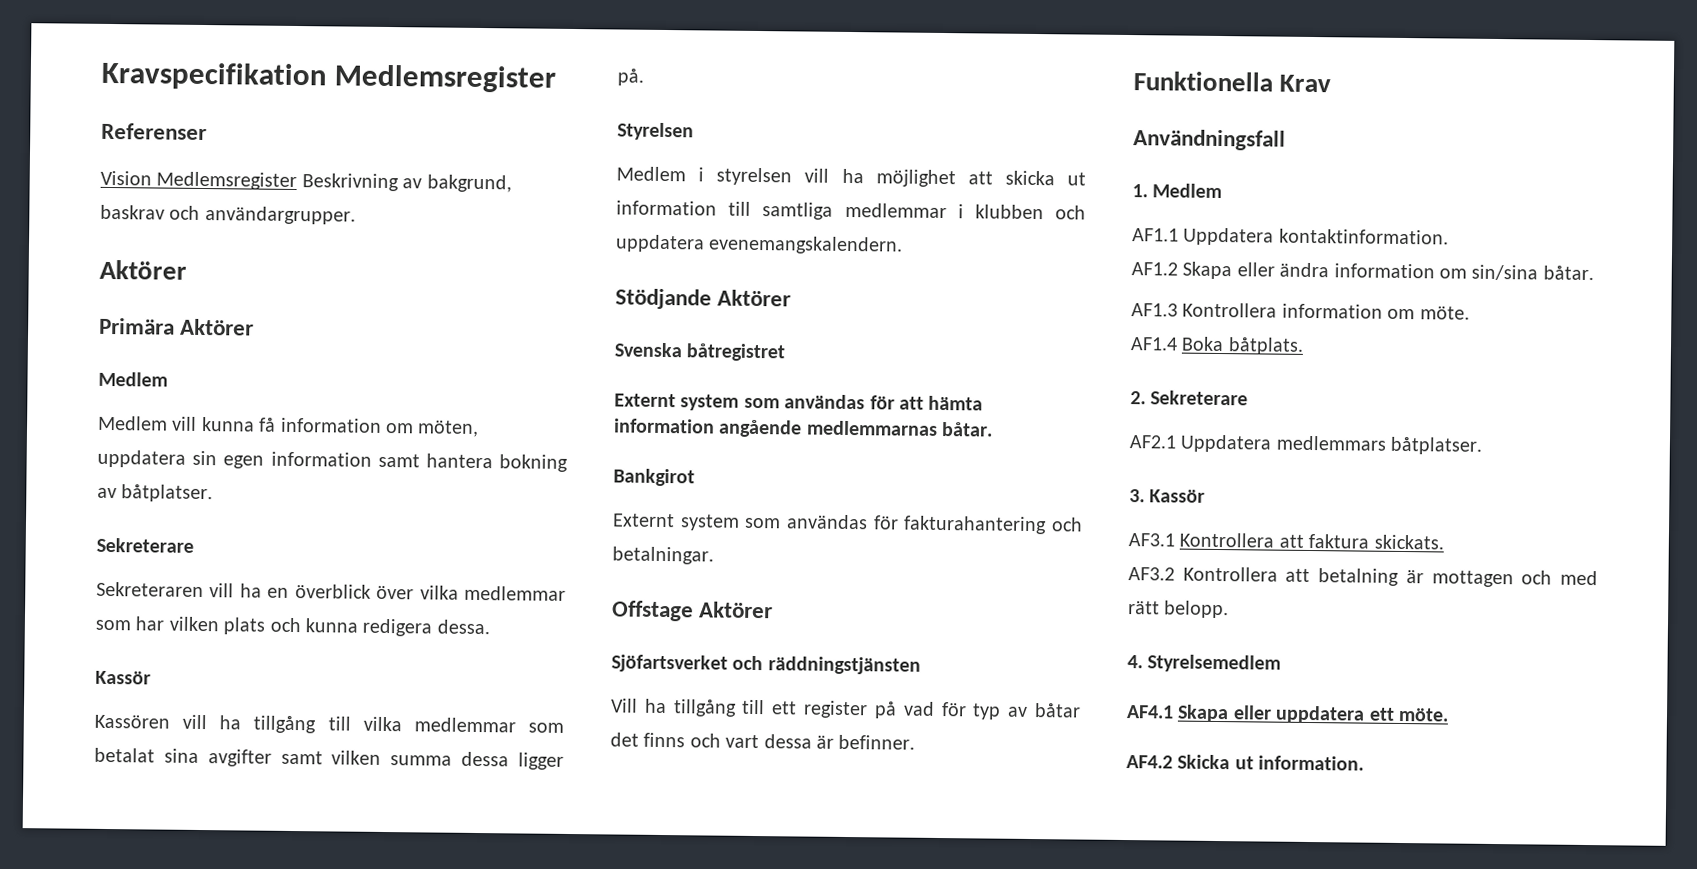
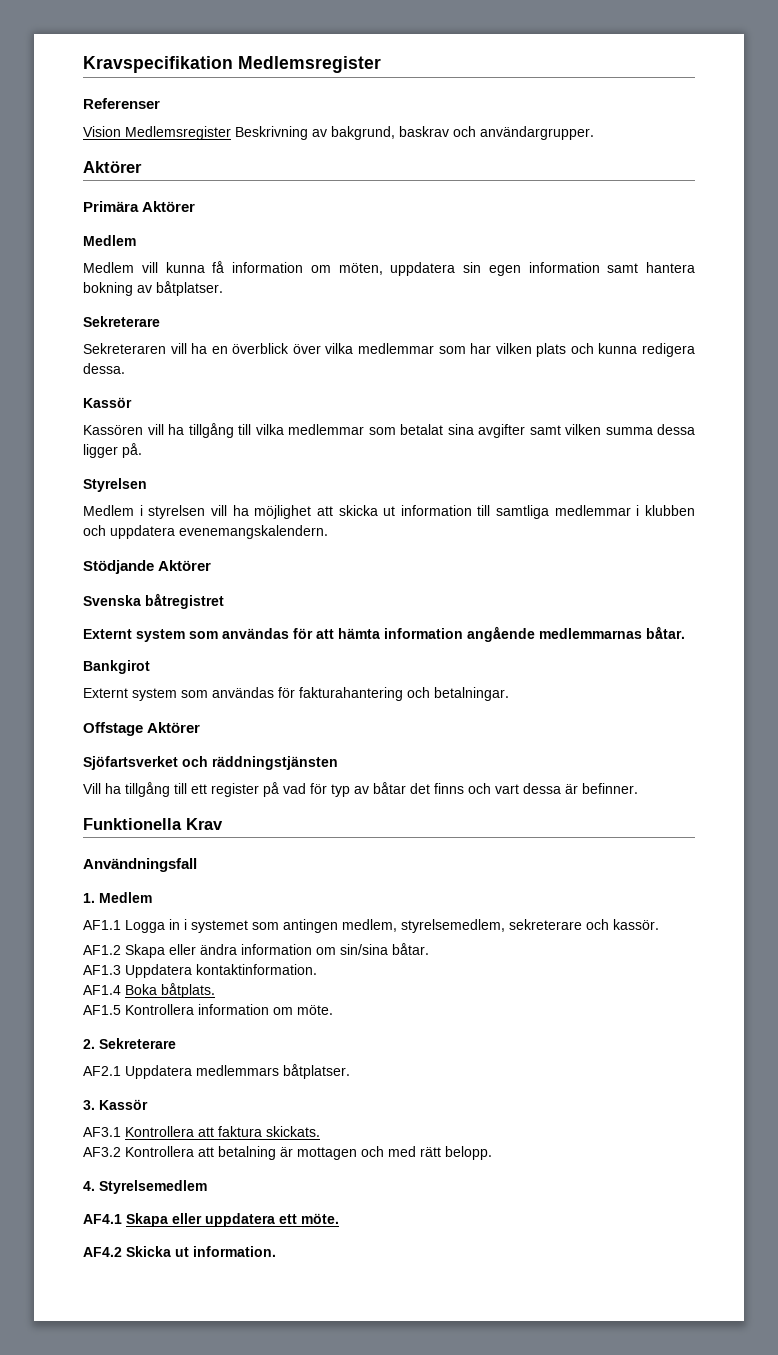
[1183,227,1449,246] Uppdatera kontaktinformation. -> [125,919,659,933] Logga in i systemet som antingen medlem, styrelsemedlem, sekreterare och kassör.
(1178, 310) none -> [125,964,317,978] [83,983,215,998] [83,1005,121,1015] Uppdatera kontaktinformation. // AF1.4 Boka båtplats. // AF1.5
[1130,336,1304,355] // AF1.4 Boka båtplats. -> (333, 1010) none

